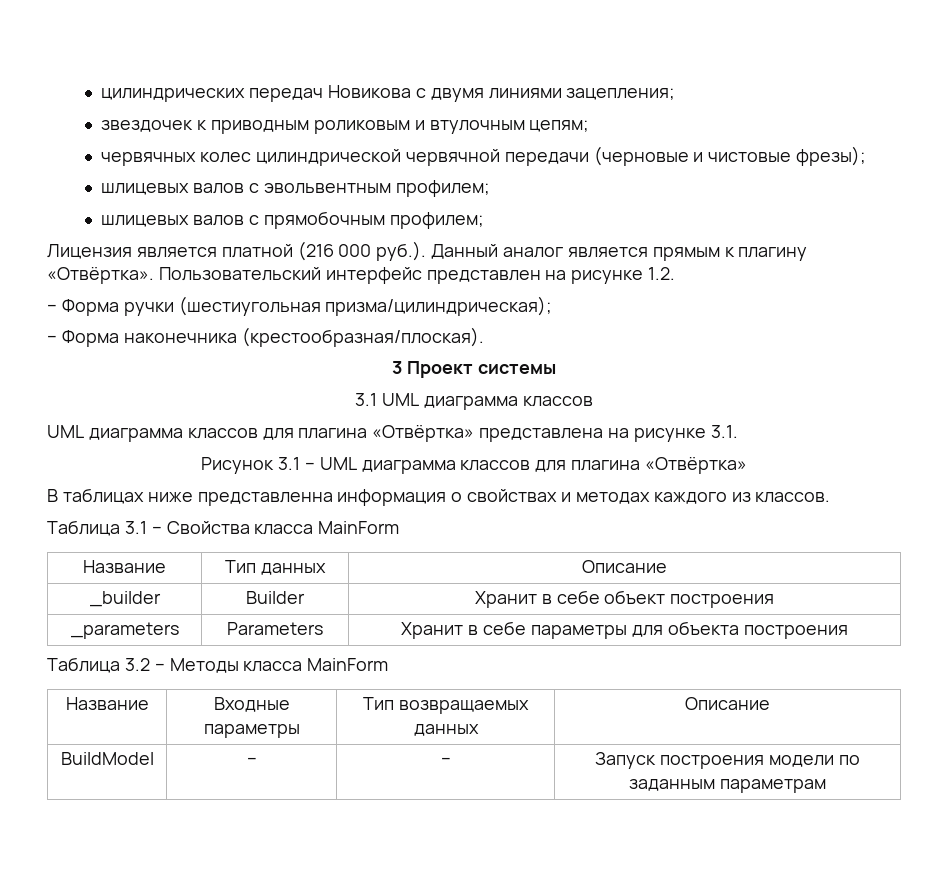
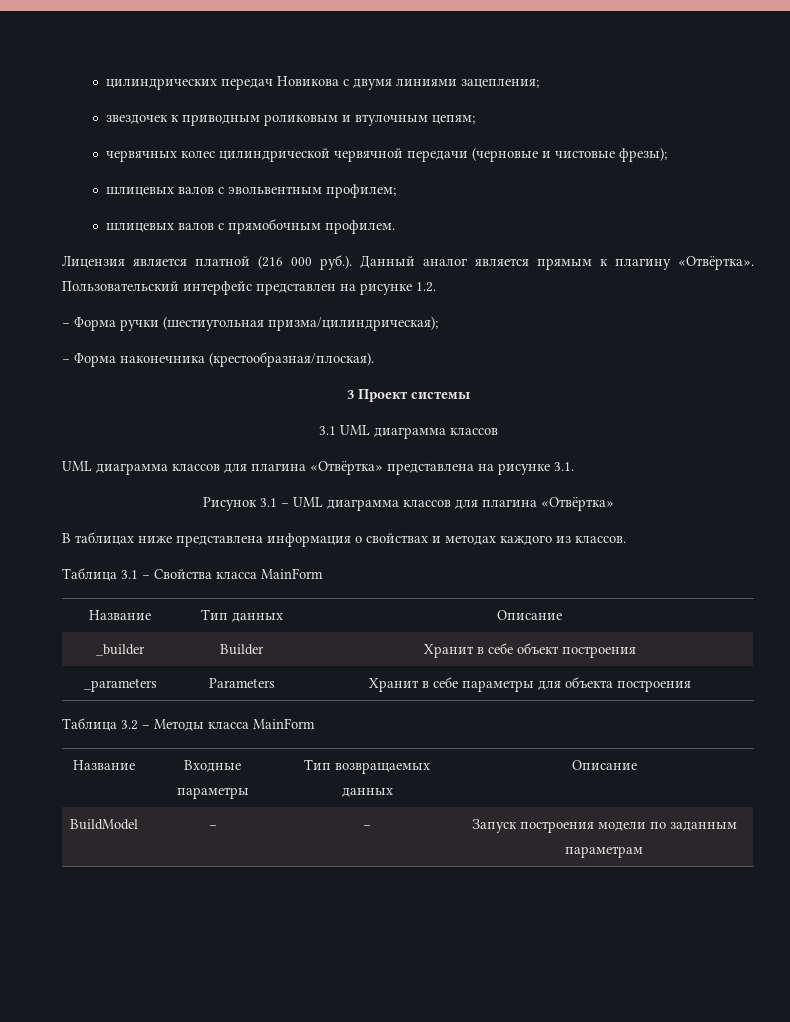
[389,212,484,229] профилем; -> [325,220,396,234] профилем.
[197,492,333,506] представленна -> [176,535,263,547] представлена

